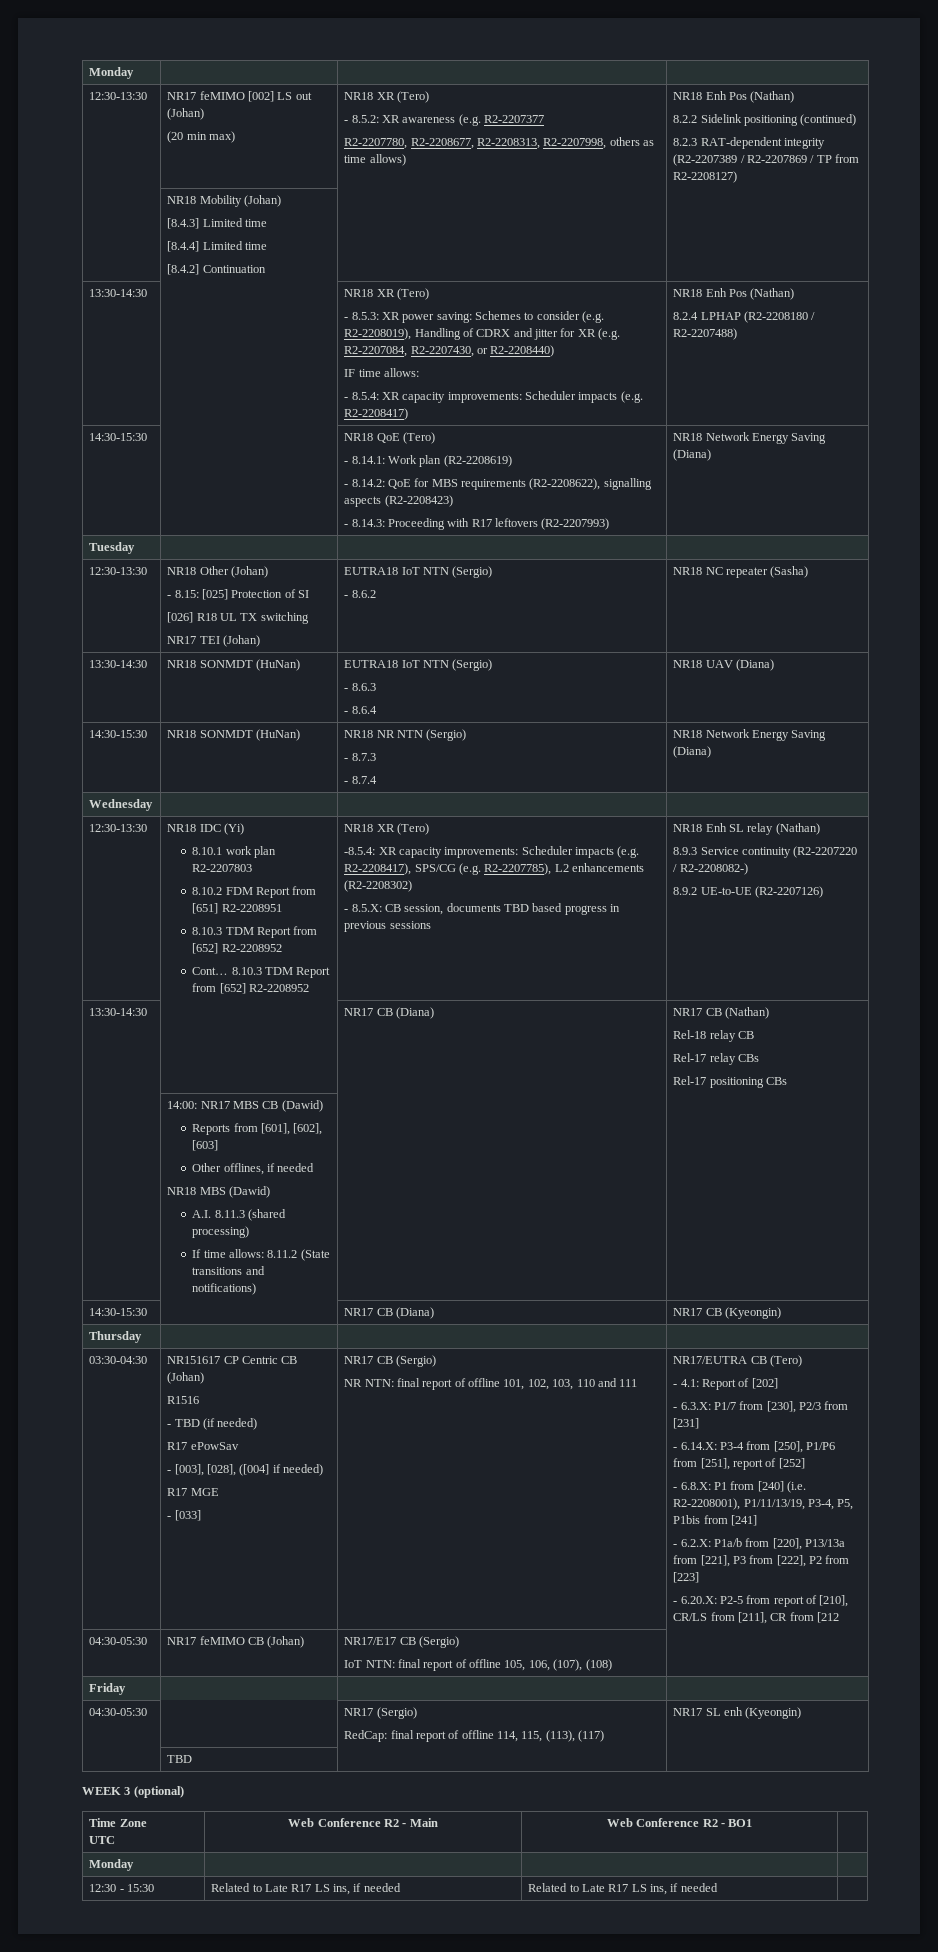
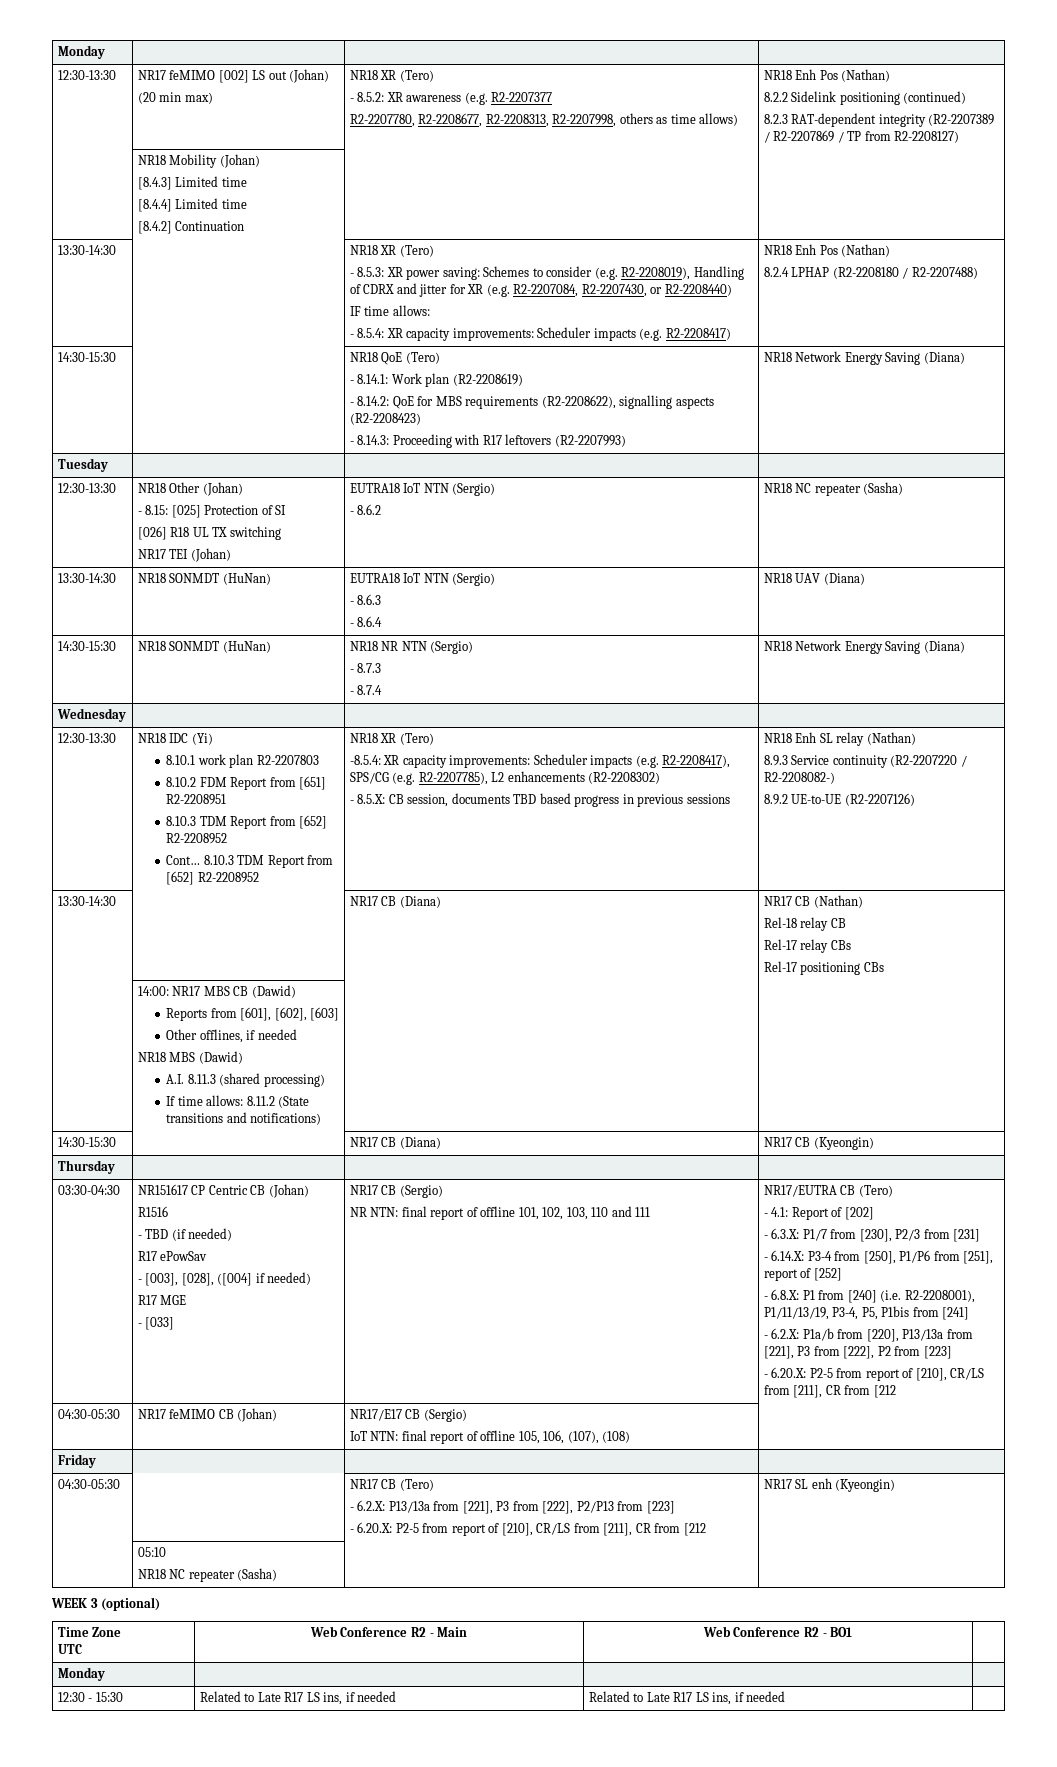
[376,1707,417,1719] [344,1730,605,1742] (Sergio) // RedCap: final report of offline 114, 115, (113), (117) -> [381,1479,434,1491] [349,1500,675,1514] [349,1522,706,1536] CB (Tero) // - 6.2.X: P13/13a from [221], P3 from [222], P2/P13 from [223] // - 6.20.X: P2-5 from report of [210], CR/LS from [211], CR from [212
[167,1755,193,1763] TBD -> [137,1547,166,1557] [137,1568,278,1582] 05:10 // NR18 NC repeater (Sasha)

